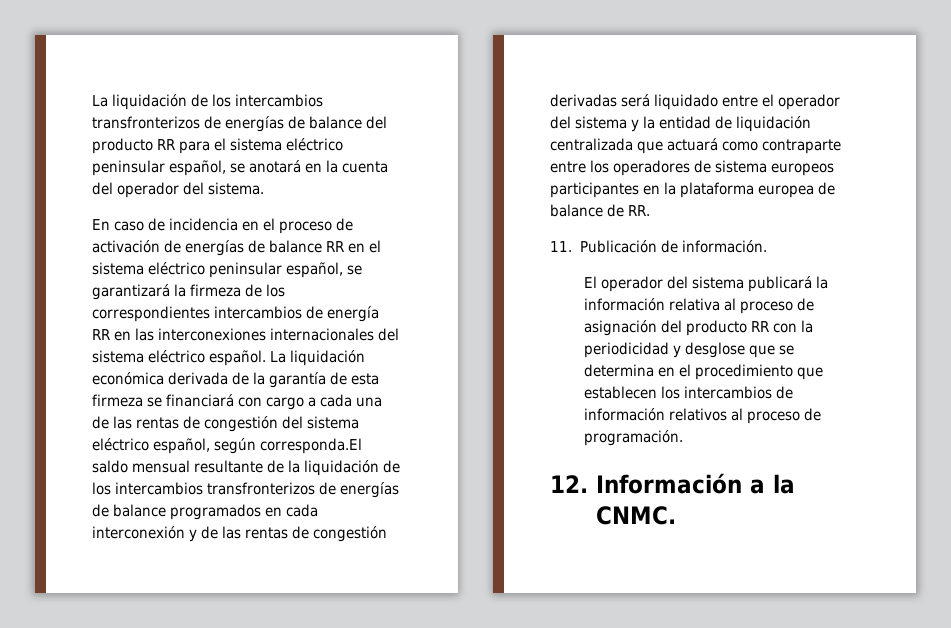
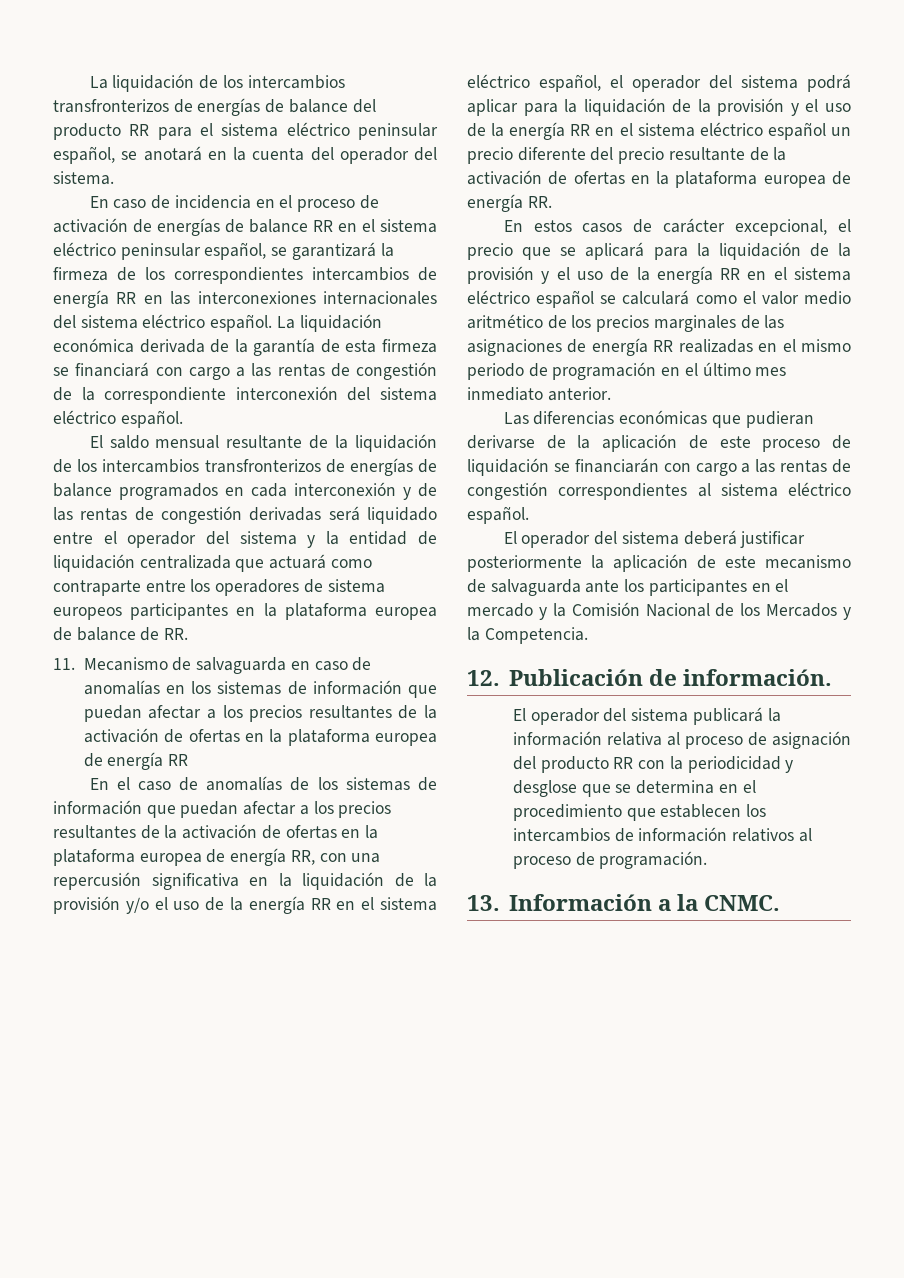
[320,394,383,407] [92,416,360,432] [92,438,363,454] cada una de las rentas de congestión del sistema eléctrico español, según corresponda.El -> [251,362,437,380] [53,386,437,404] [53,410,183,428] [89,435,103,448] las rentas de congestión de la correspondiente interconexión del sistema eléctrico español. // El
(572, 246) none -> [83,657,372,674] [83,680,437,698] [83,705,437,722] [83,728,437,746] [83,752,189,770] [89,776,437,791] [53,800,392,818] [53,824,379,839] [53,848,381,866] [53,872,437,890] [53,896,438,914] [467,74,851,92] [467,98,851,116] [467,122,851,140] [467,147,787,164] [467,170,851,188] [467,194,552,212] [503,218,851,236] [467,242,851,260] [467,266,851,284] [467,290,851,308] [467,314,785,332] [467,338,851,356] [467,362,787,380] [467,387,611,401] [503,410,814,428] [467,434,851,452] [467,458,851,476] [467,482,851,500] [467,506,529,524] [503,530,806,548] [467,554,851,572] [467,579,789,596] [467,602,851,620] [467,627,588,644] [467,670,500,686] Mecanismo de salvaguarda en caso de anomalías en los sistemas de información que puedan afectar a los precios resultantes de la activación de ofertas en la plataforma europea de energía RR // En el caso de anomalías de los sistemas de información que puedan afectar a los precios resultantes de la activación de ofertas en la plataforma europea de energía RR, con una repercusión significativa en la liquidación de la provisión y/o el uso de la energía RR en el sistema eléctrico español, el operador del sistema podrá aplicar para la liquidación de la provisión y el uso de la energía RR en el sistema eléctrico español un precio diferente del precio resultante de la activación de ofertas en la plataforma europea de energía RR. // En estos casos de carácter excepcional, el precio que se aplicará para la liquidación de la provisión y el uso de la energía RR en el sistema eléctrico español se calculará como el valor medio aritmético de los precios marginales de las asignaciones de energía RR realizadas en el mismo periodo de programación en el último mes inmediato anterior. // Las diferencias económicas que pudieran derivarse de la aplicación de este proceso de liquidación se financiarán con cargo a las rentas de congestión correspondientes al sistema eléctrico español. // El operador del sistema deberá justificar posteriormente la aplicación de este mecanismo de salvaguarda ante los participantes en el mercado y la Comisión Nacional de los Mercados y la Competencia. // 12.
[550,475,588,493] 12. -> [467,895,500,911] 13.

